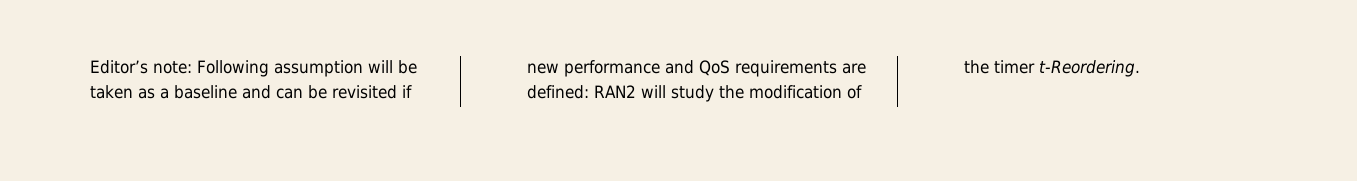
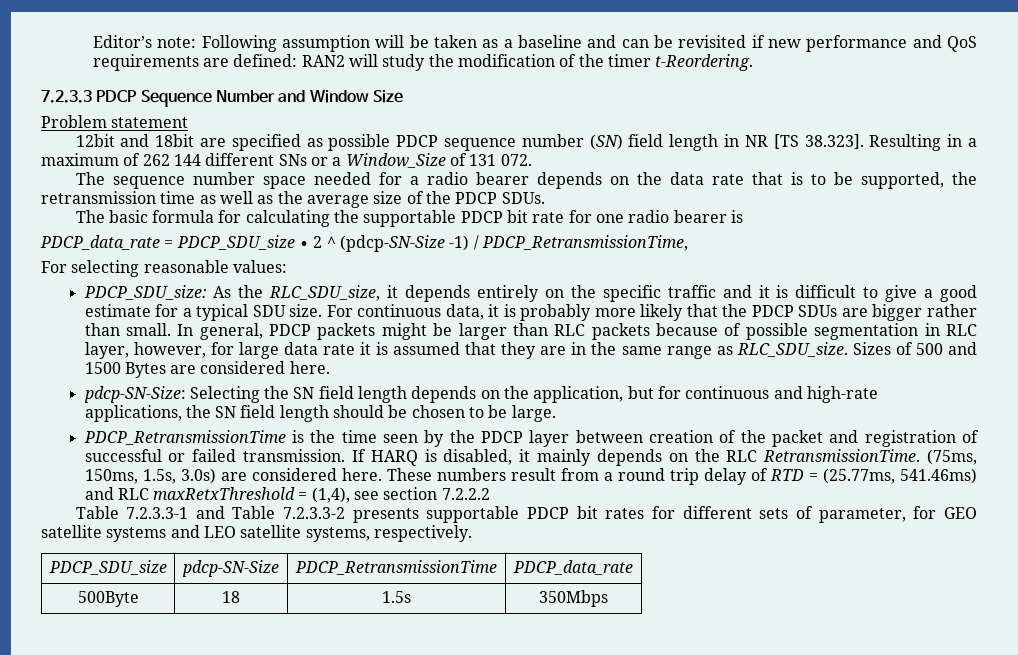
(1140, 68) none -> [41,90,403,107] [41,115,189,128] [75,134,978,151] [41,153,532,168] [75,172,978,189] [41,191,545,208] [75,210,743,227] [40,235,688,252] [41,260,287,277] [83,285,977,302] [84,304,977,321] [84,323,978,340] [84,342,978,359] [84,361,330,378] [83,386,879,403] [84,405,556,422] [83,430,980,447] [84,449,977,466] [84,468,977,485] [84,487,490,503] [75,506,977,523] [41,525,472,542] [48,560,167,575] [182,560,279,577] [295,560,497,575] [513,560,633,575] [77,591,139,607] [222,591,240,603] [382,591,411,603] [539,590,608,607] // 7.2.3.3 PDCP Sequence Number and Window Size // Problem statement // 12bit and 18bit are specified as possible PDCP sequence number (SN) field length in NR [TS 38.323]. Resulting in a maximum of 262 144 different SNs or a Window_Size of 131 072. // The sequence number space needed for a radio bearer depends on the data rate that is to be supported, the retransmission time as well as the average size of the PDCP SDUs. // The basic formula for calculating the supportable PDCP bit rate for one radio bearer is // PDCP_data_rate = PDCP_SDU_size ∙ 2 ^ (pdcp-SN-Size -1) / PDCP_RetransmissionTime, // For selecting reasonable values: // PDCP_SDU_size: As the RLC_SDU_size, it depends entirely on the specific traffic and it is difficult to give a good estimate for a typical SDU size. For continuous data, it is probably more likely that the PDCP SDUs are bigger rather than small. In general, PDCP packets might be larger than RLC packets because of possible segmentation in RLC layer, however, for large data rate it is assumed that they are in the same range as RLC_SDU_size. Sizes of 500 and 1500 Bytes are considered here. // pdcp-SN-Size: Selecting the SN field length depends on the application, but for continuous and high-rate applications, the SN field length should be chosen to be large. // PDCP_RetransmissionTime is the time seen by the PDCP layer between creation of the packet and registration of successful or failed transmission. If HARQ is disabled, it mainly depends on the RLC RetransmissionTime. (75ms, 150ms, 1.5s, 3.0s) are considered here. These numbers result from a round trip delay of RTD = (25.77ms, 541.46ms) and RLC maxRetxThreshold = (1,4), see section 7.2.2.2 // Table 7.2.3.3-1 and Table 7.2.3.3-2 presents supportable PDCP bit rates for different sets of parameter, for GEO satellite systems and LEO satellite systems, respectively. // PDCP_SDU_size | pdcp-SN-Size | PDCP_RetransmissionTime | PDCP_data_rate // 500Byte | 18 | 1.5s | 350Mbps

